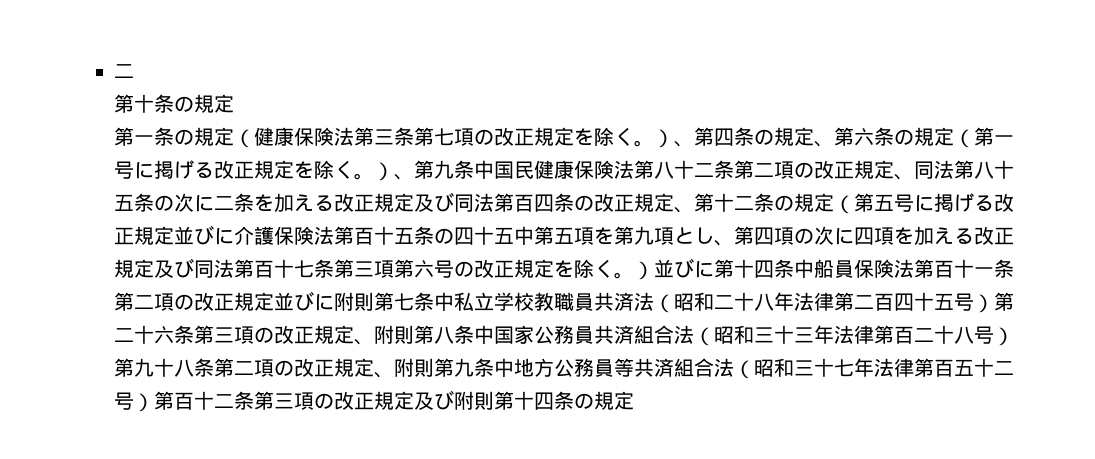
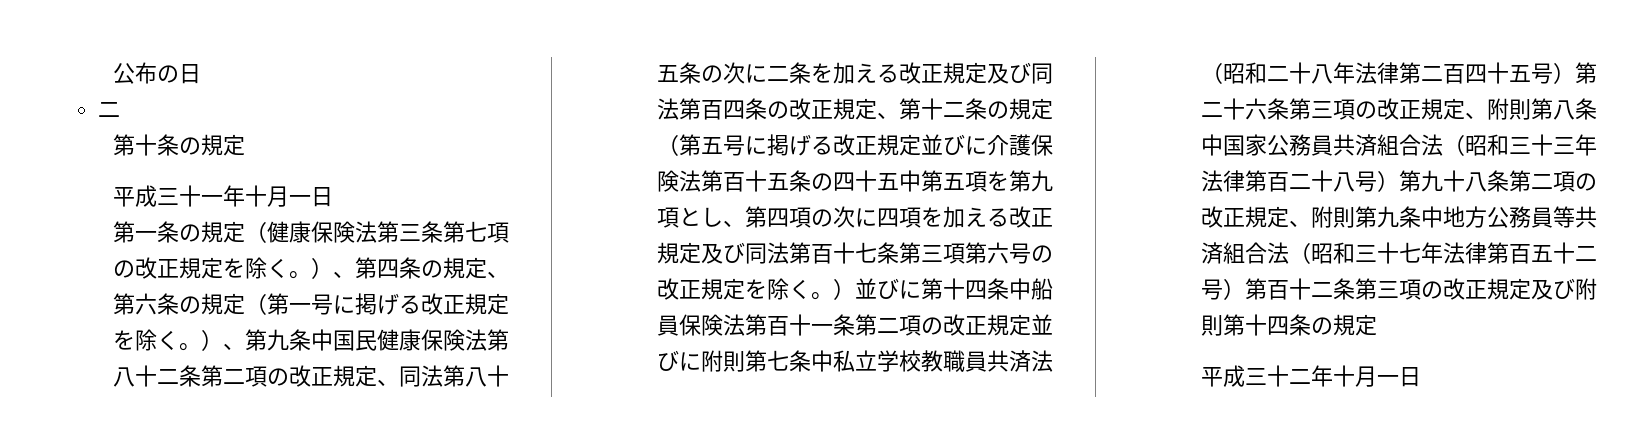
(114, 71) none -> [113,62,202,84] 公布の日 //
(235, 103) none -> [113,185,334,207] // 平成三十一年十月一日
(635, 400) none -> [1201,365,1422,387] // 平成三十二年十月一日

